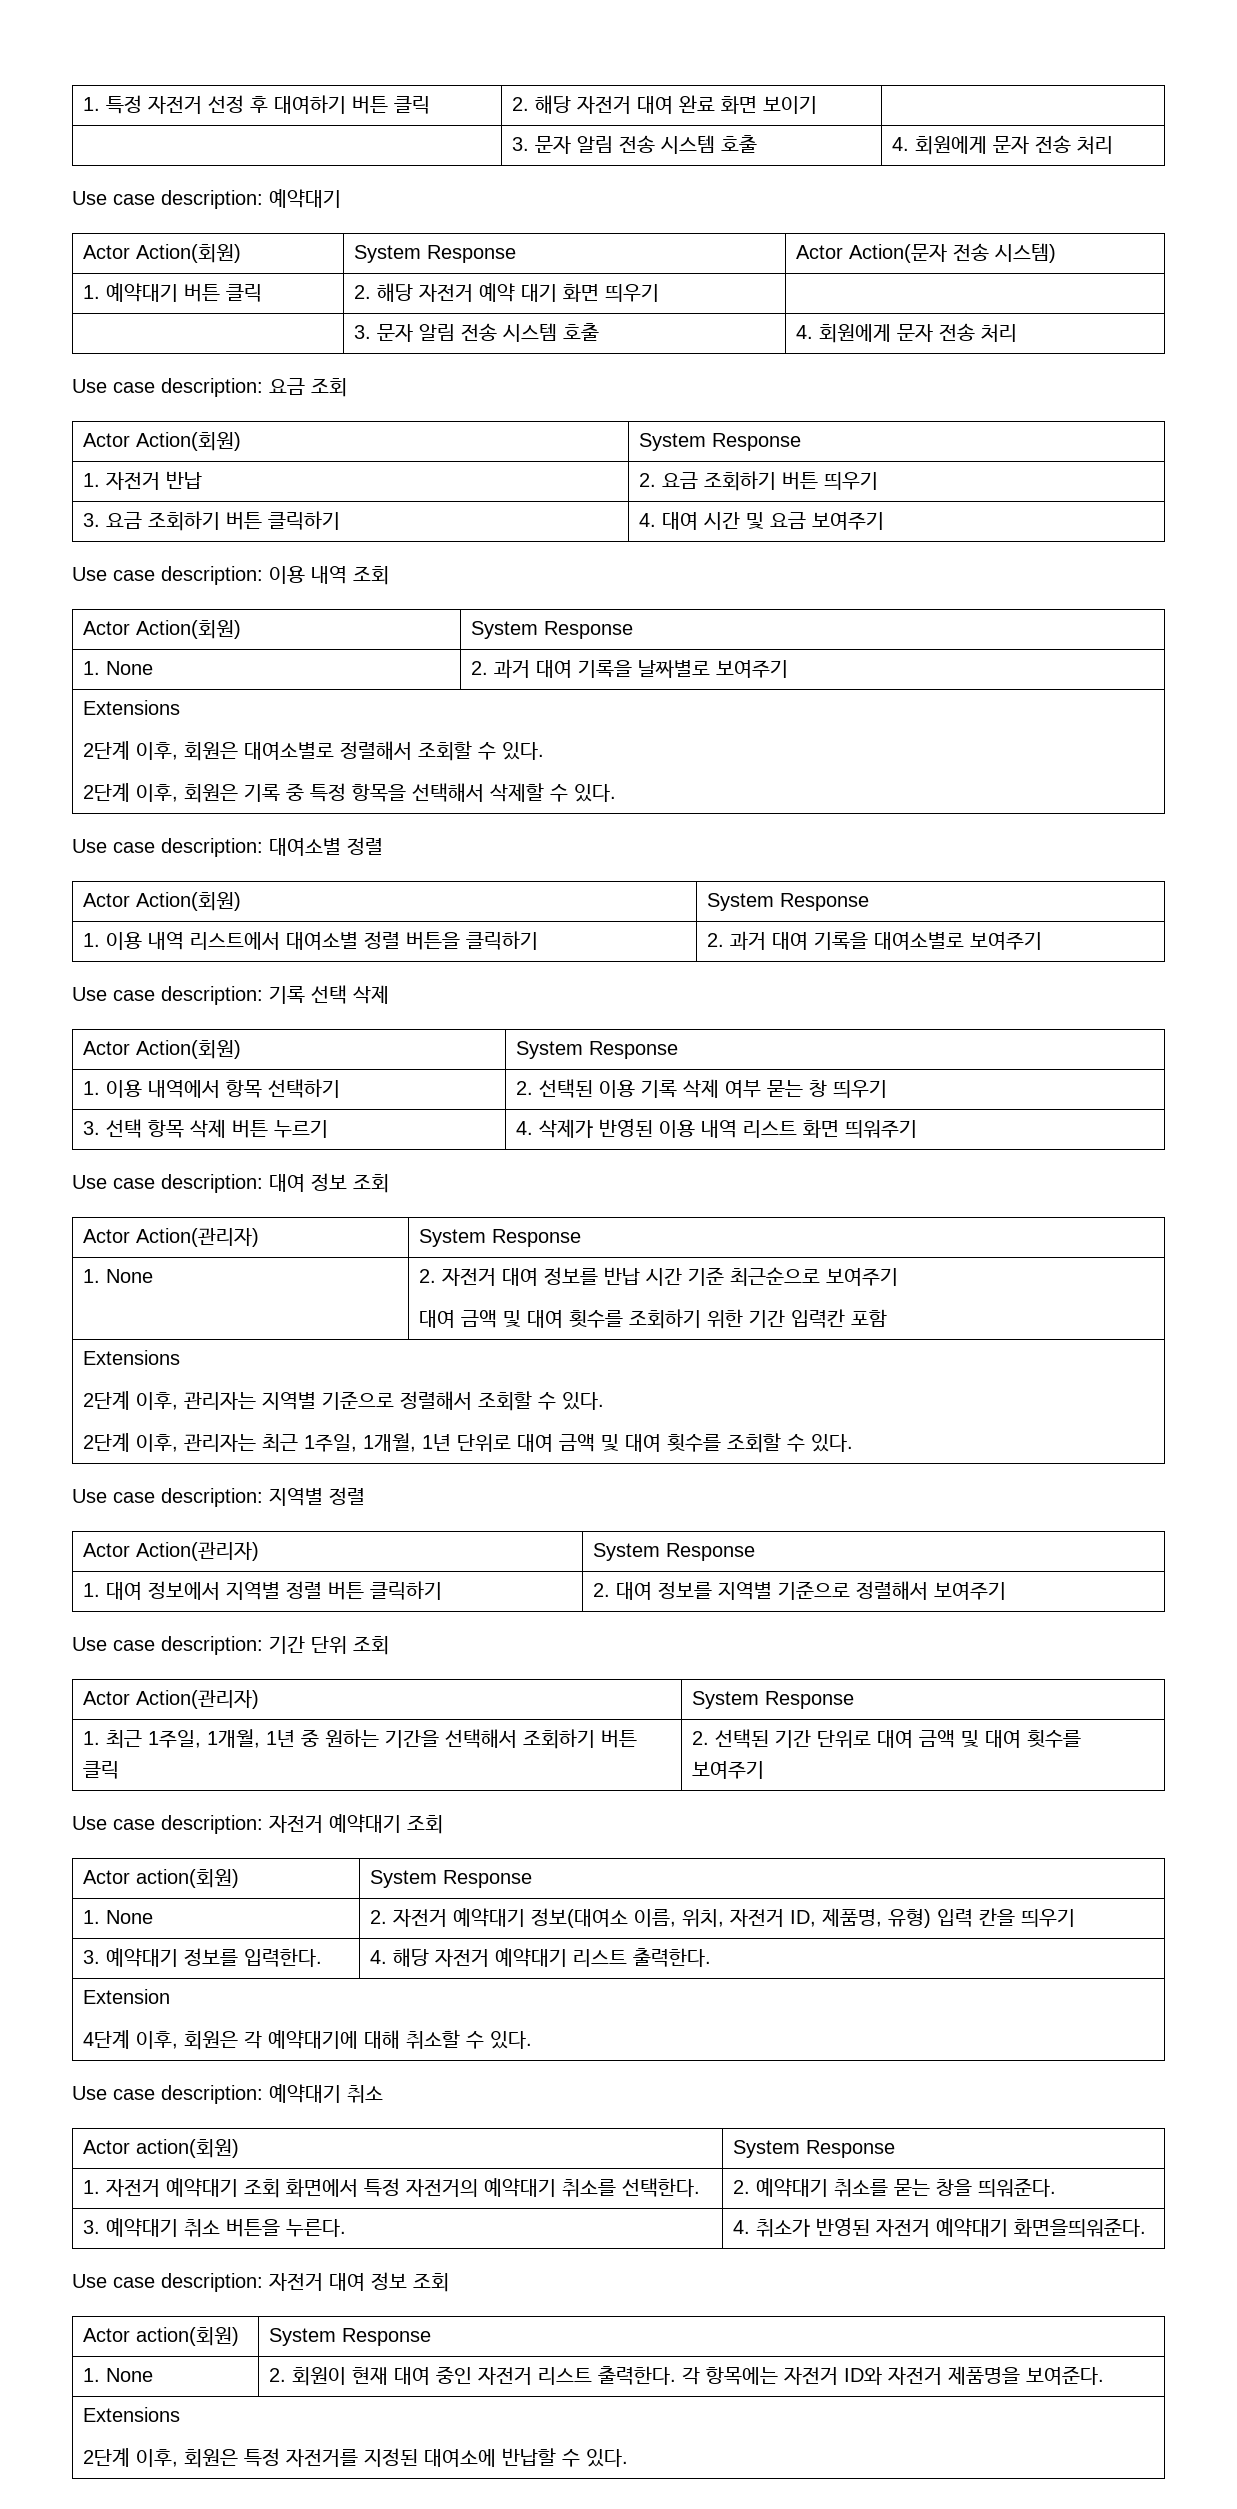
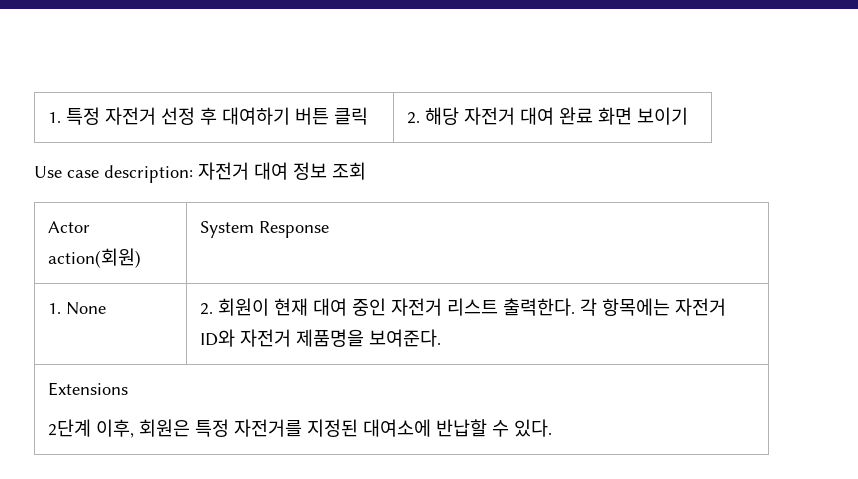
[511,135,757,154] [891,135,1113,155] [72,189,341,209] [82,244,241,263] [353,245,516,263] [795,243,1056,263] [82,283,262,302] [353,283,659,302] [353,323,599,342] [795,323,1017,343] [72,378,347,397] [82,432,241,451] [638,433,801,451] [82,471,202,490] [638,471,878,491] [82,511,340,531] [638,512,884,530] [72,566,389,585] [82,620,241,639] [470,621,633,639] [82,661,153,675] [470,659,788,678] [82,700,180,715] [82,741,544,761] [82,783,616,803] [72,837,383,857] [82,892,241,911] [706,893,869,911] [82,931,538,950] [706,931,1042,950] [72,985,389,1005] [82,1040,241,1059] [515,1041,678,1059] [82,1079,340,1098] [515,1079,887,1098] [82,1119,328,1138] [515,1118,917,1138] [72,1173,389,1193] [82,1228,259,1247] [418,1229,581,1247] [82,1269,153,1283] [418,1267,898,1286] [418,1309,887,1329] [82,1350,180,1365] [82,1391,604,1411] [82,1433,853,1453] [72,1487,365,1507] [82,1542,259,1561] [592,1543,755,1561] [82,1581,442,1600] [592,1581,1006,1600] [72,1636,389,1655] [82,1690,259,1709] [691,1691,854,1709] [82,1729,637,1749] [82,1761,119,1779] [691,1729,1081,1748] [691,1761,764,1779] [72,1814,443,1834] [82,1869,239,1888] [369,1870,532,1888] [82,1910,153,1924] [369,1908,1075,1928] [82,1948,322,1967] [369,1948,711,1967] [82,1989,170,2004] [82,2030,532,2050] [72,2084,383,2104] [82,2139,239,2158] [732,2140,895,2158] [82,2178,700,2198] [732,2178,1056,2197] [82,2218,346,2237] [732,2217,1146,2237] | // | 3. 문자 알림 전송 시스템 호출 | 4. 회원에게 문자 전송 처리 // Use case description: 예약대기 // Actor Action(회원) | System Response | Actor Action(문자 전송 시스템) // 1. 예약대기 버튼 클릭 | 2. 해당 자전거 예약 대기 화면 띄우기 | // | 3. 문자 알림 전송 시스템 호출 | 4. 회원에게 문자 전송 처리 // Use case description: 요금 조회 // Actor Action(회원) | System Response // 1. 자전거 반납 | 2. 요금 조회하기 버튼 띄우기 // 3. 요금 조회하기 버튼 클릭하기 | 4. 대여 시간 및 요금 보여주기 // Use case description: 이용 내역 조회 // Actor Action(회원) | System Response // 1. None | 2. 과거 대여 기록을 날짜별로 보여주기 // Extensions // 2단계 이후, 회원은 대여소별로 정렬해서 조회할 수 있다. // 2단계 이후, 회원은 기록 중 특정 항목을 선택해서 삭제할 수 있다. // Use case description: 대여소별 정렬 // Actor Action(회원) | System Response // 1. 이용 내역 리스트에서 대여소별 정렬 버튼을 클릭하기 | 2. 과거 대여 기록을 대여소별로 보여주기 // Use case description: 기록 선택 삭제 // Actor Action(회원) | System Response // 1. 이용 내역에서 항목 선택하기 | 2. 선택된 이용 기록 삭제 여부 묻는 창 띄우기 // 3. 선택 항목 삭제 버튼 누르기 | 4. 삭제가 반영된 이용 내역 리스트 화면 띄워주기 // Use case description: 대여 정보 조회 // Actor Action(관리자) | System Response // 1. None | 2. 자전거 대여 정보를 반납 시간 기준 최근순으로 보여주기 // 대여 금액 및 대여 횟수를 조회하기 위한 기간 입력칸 포함 // Extensions // 2단계 이후, 관리자는 지역별 기준으로 정렬해서 조회할 수 있다. // 2단계 이후, 관리자는 최근 1주일, 1개월, 1년 단위로 대여 금액 및 대여 횟수를 조회할 수 있다. // Use case description: 지역별 정렬 // Actor Action(관리자) | System Response // 1. 대여 정보에서 지역별 정렬 버튼 클릭하기 | 2. 대여 정보를 지역별 기준으로 정렬해서 보여주기 // Use case description: 기간 단위 조회 // Actor Action(관리자) | System Response // 1. 최근 1주일, 1개월, 1년 중 원하는 기간을 선택해서 조회하기 버튼 클릭 | 2. 선택된 기간 단위로 대여 금액 및 대여 횟수를 보여주기 // Use case description: 자전거 예약대기 조회 // Actor action(회원) | System Response // 1. None | 2. 자전거 예약대기 정보(대여소 이름, 위치, 자전거 ID, 제품명, 유형) 입력 칸을 띄우기 // 3. 예약대기 정보를 입력한다. | 4. 해당 자전거 예약대기 리스트 출력한다. // Extension // 4단계 이후, 회원은 각 예약대기에 대해 취소할 수 있다. // Use case description: 예약대기 취소 // Actor action(회원) | System Response // 1. 자전거 예약대기 조회 화면에서 특정 자전거의 예약대기 취소를 선택한다. | 2. 예약대기 취소를 묻는 창을 띄워준다. // 3. 예약대기 취소 버튼을 누른다. | 4. 취소가 반영된 자전거 예약대기 화면을띄워준다. -> (688, 116) none

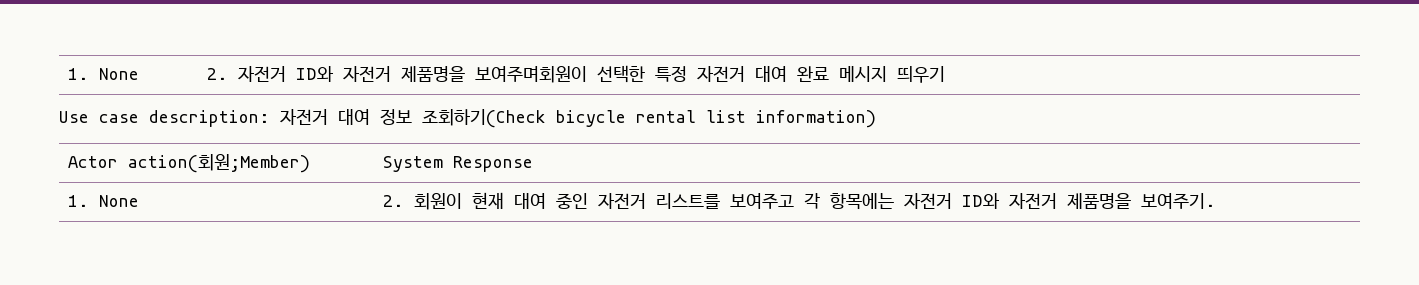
[47,107,368,125] [406,107,459,125] 1. 특정 자전거 선정 후 대여하기 버튼 클릭 | 2. 해당 -> [67,68,139,80] [206,65,687,83] 1. None | 2. 자전거 ID와 자전거 제품명을 보여주며회원이 선택한 특정
[597,107,688,125] 화면 보이기 -> [838,66,945,83] 메시지 띄우기
[332,162,366,180] 조회 -> [422,109,876,128] 조회하기(Check bicycle rental list information)
[47,248,141,268] action(회원) -> [127,154,310,173] action(회원;Member)
[446,298,575,316] 리스트 출력한다. -> [655,193,794,209] 리스트를 보여주고
[368,329,441,347] [47,382,128,396] [47,419,552,438] 보여준다. // Extensions // 2단계 이후, 회원은 특정 자전거를 지정된 대여소에 반납할 수 있다. -> [1140,193,1216,209] 보여주기.

